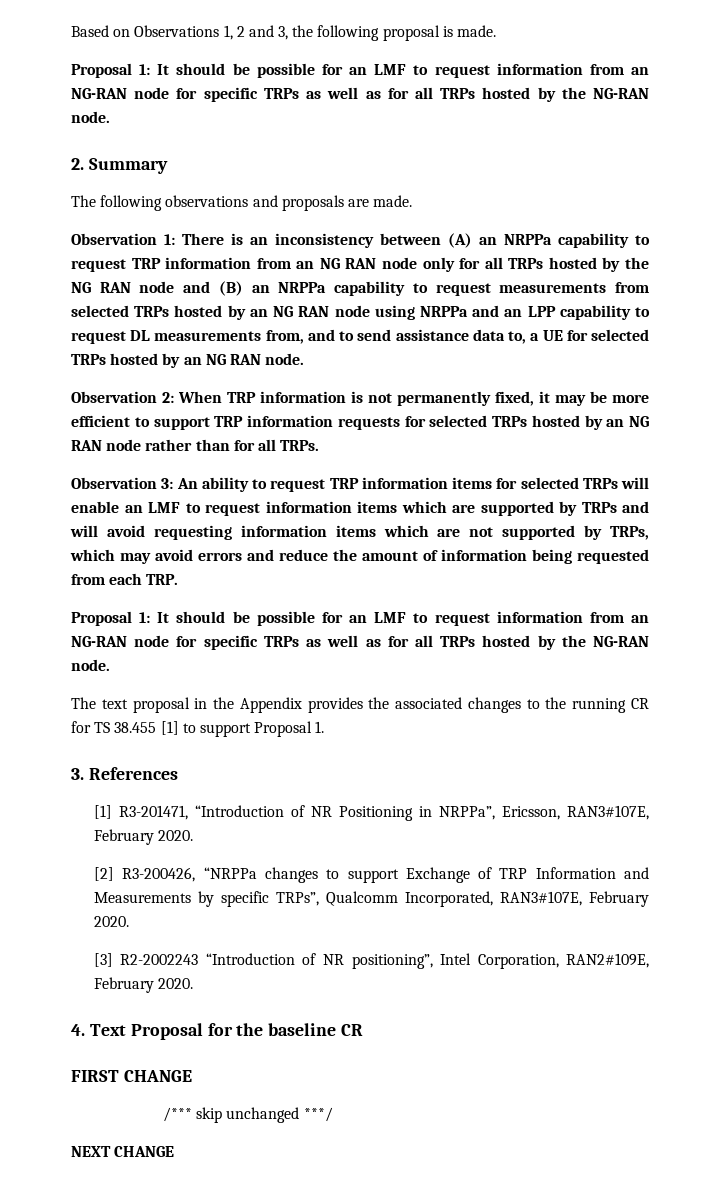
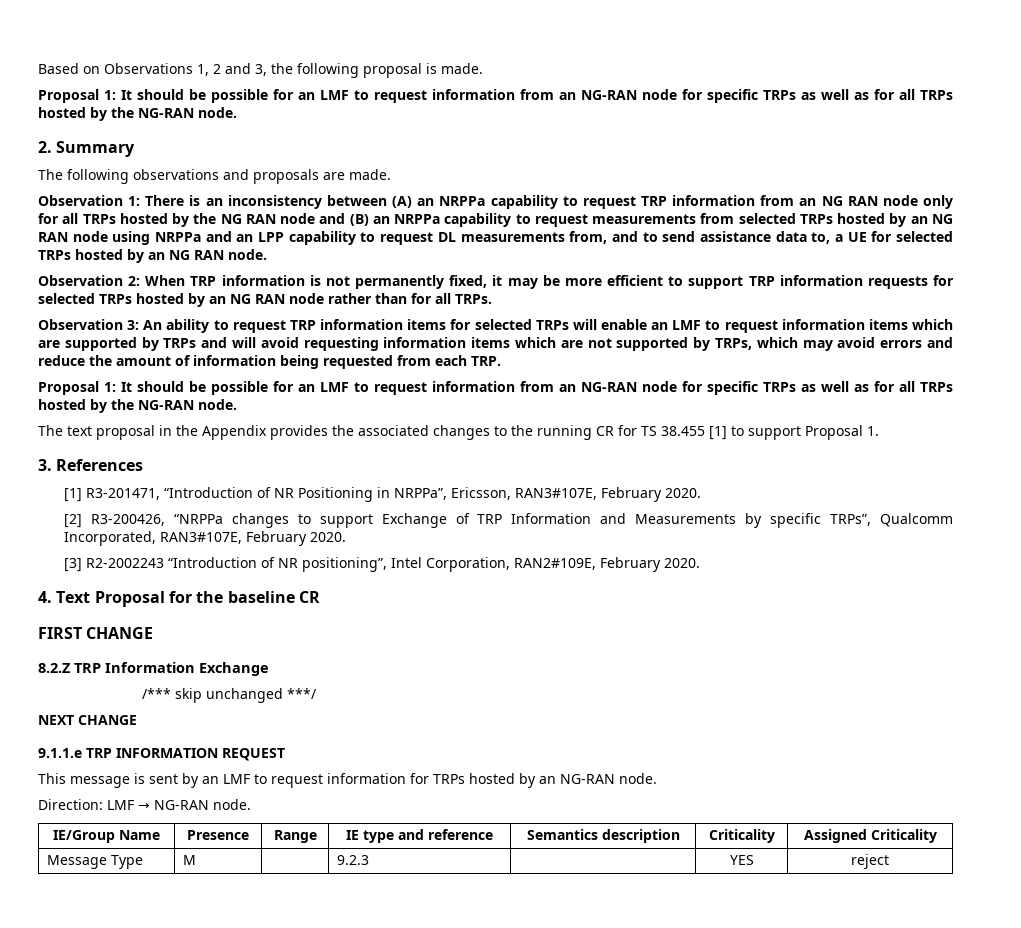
(192, 1076) none -> [38,662,269,676] // 8.2.Z TRP Information Exchange
(175, 1151) none -> [38,748,285,761] [38,773,657,788] [38,799,251,810] [53,830,160,843] [187,830,249,840] [273,830,317,843] [346,829,493,843] [526,829,680,843] [708,829,775,843] [803,829,937,843] [47,855,144,869] [183,855,197,865] [337,855,370,865] [729,855,754,865] [851,854,889,869] // 9.1.1.e TRP INFORMATION REQUEST // This message is sent by an LMF to request information for TRPs hosted by an NG-RAN node. // Direction: LMF → NG-RAN node. // IE/Group Name | Presence | Range | IE type and reference | Semantics description | Criticality | Assigned Criticality // Message Type | M | | 9.2.3 | | YES | reject

